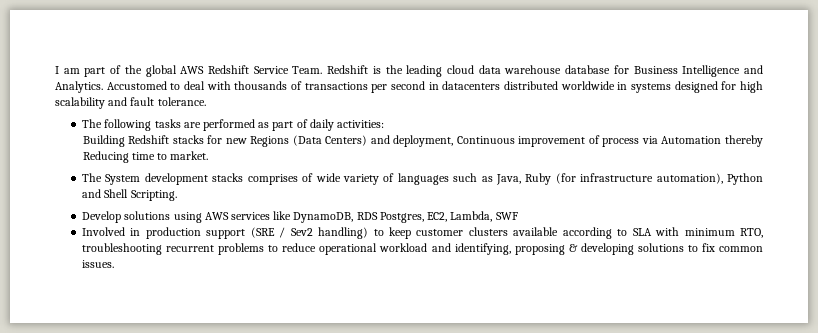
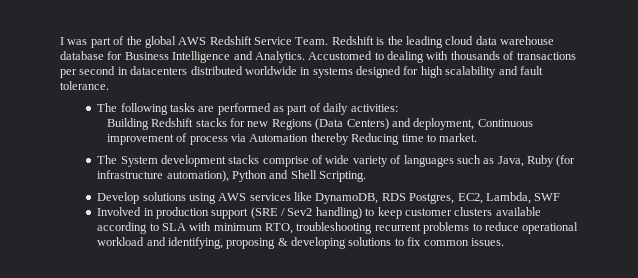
[63,68,80,74] am -> [67,39,88,45] was
[183,81,205,90] deal -> [387,51,424,63] dealing
[247,174,298,185] comprises -> [262,156,309,167] comprise

